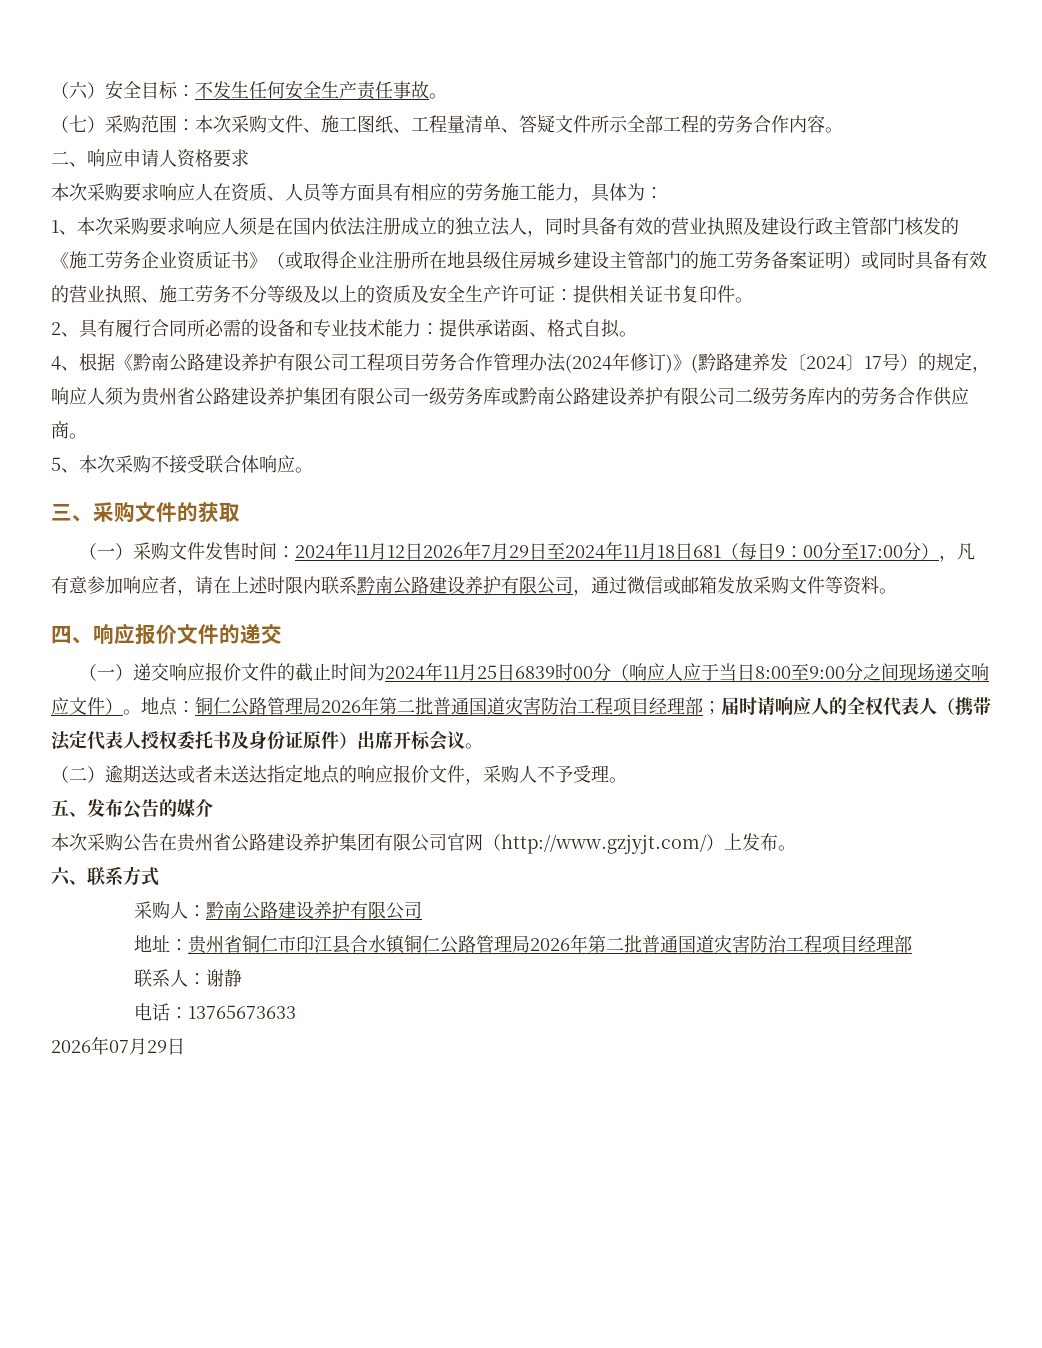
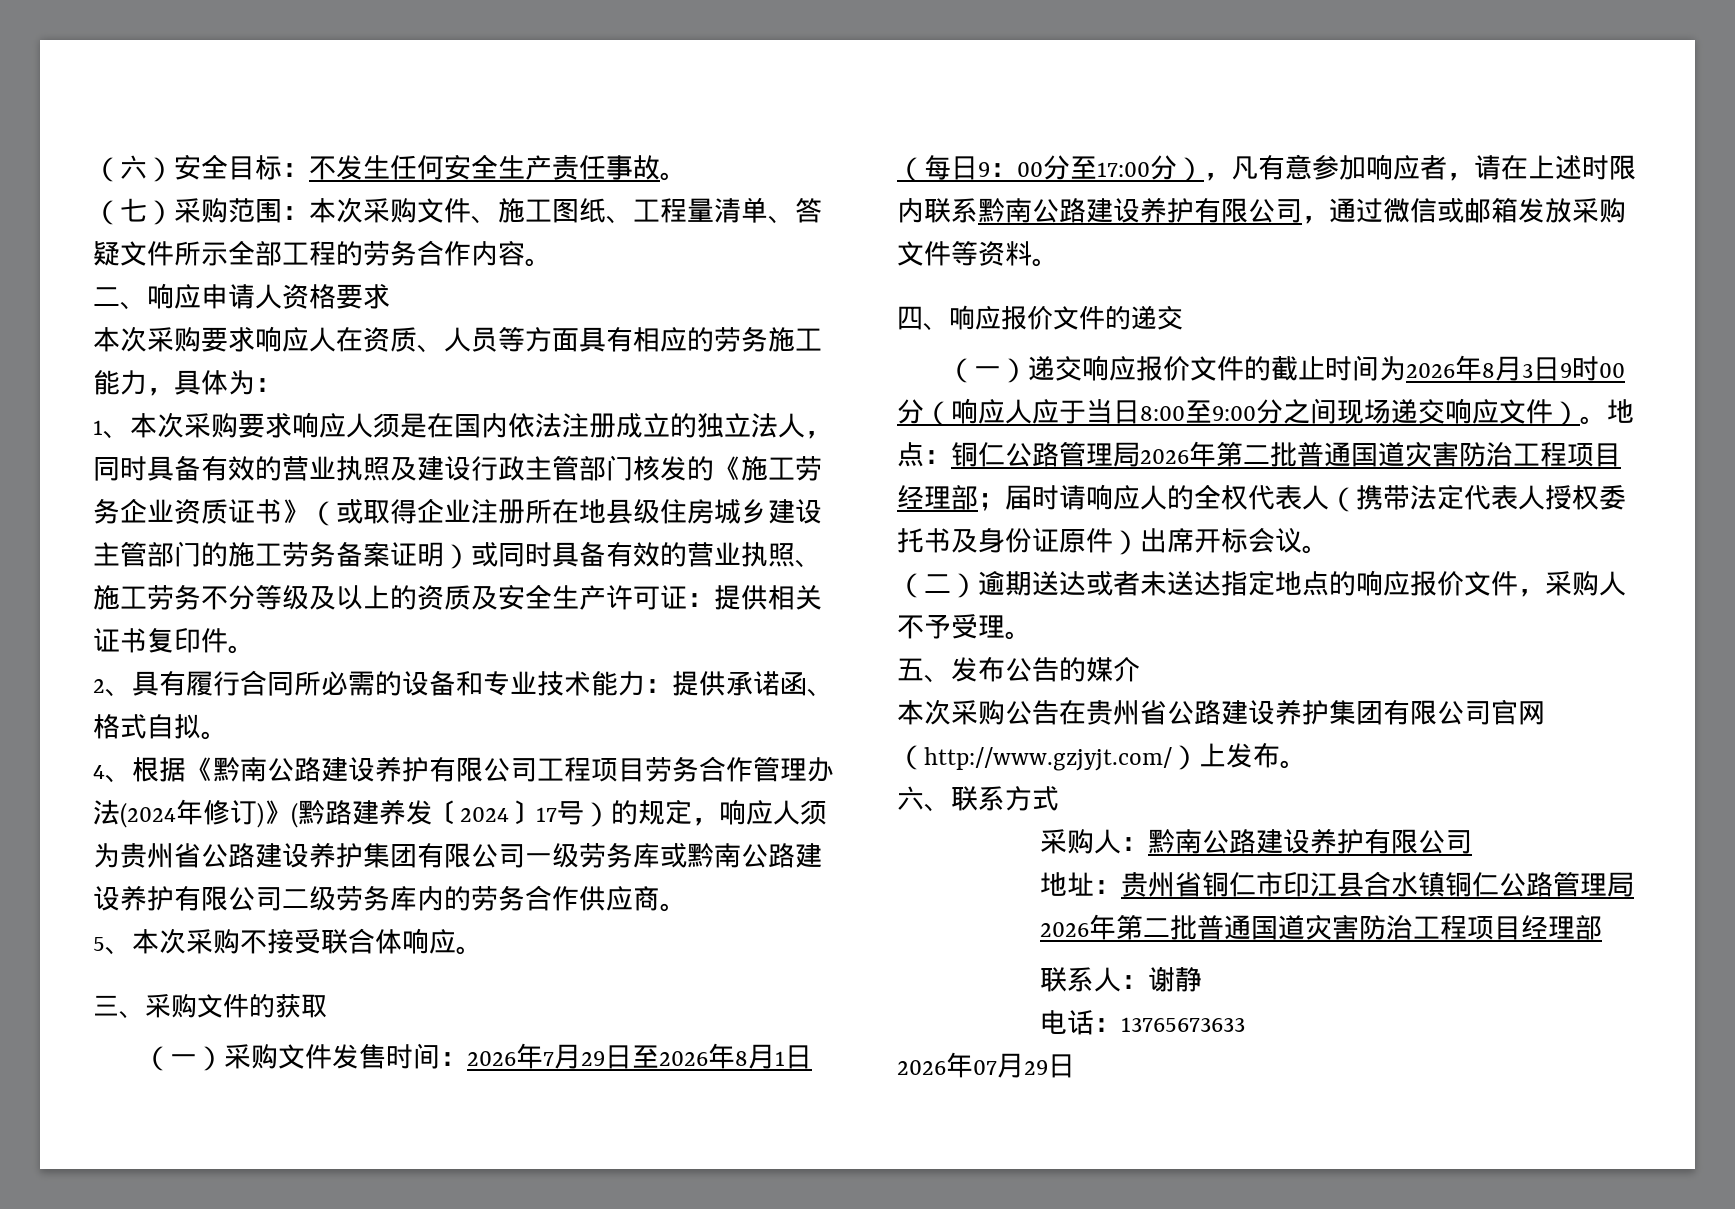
[295,541,424,560] 2024年11月12日 -> (467, 1059) none
[565,541,722,560] 2024年11月18日681 -> [658,1043,812,1069] 2026年8月1日
[385,662,556,681] 2024年11月25日6839 -> [1405,355,1572,381] 2026年8月3日9

